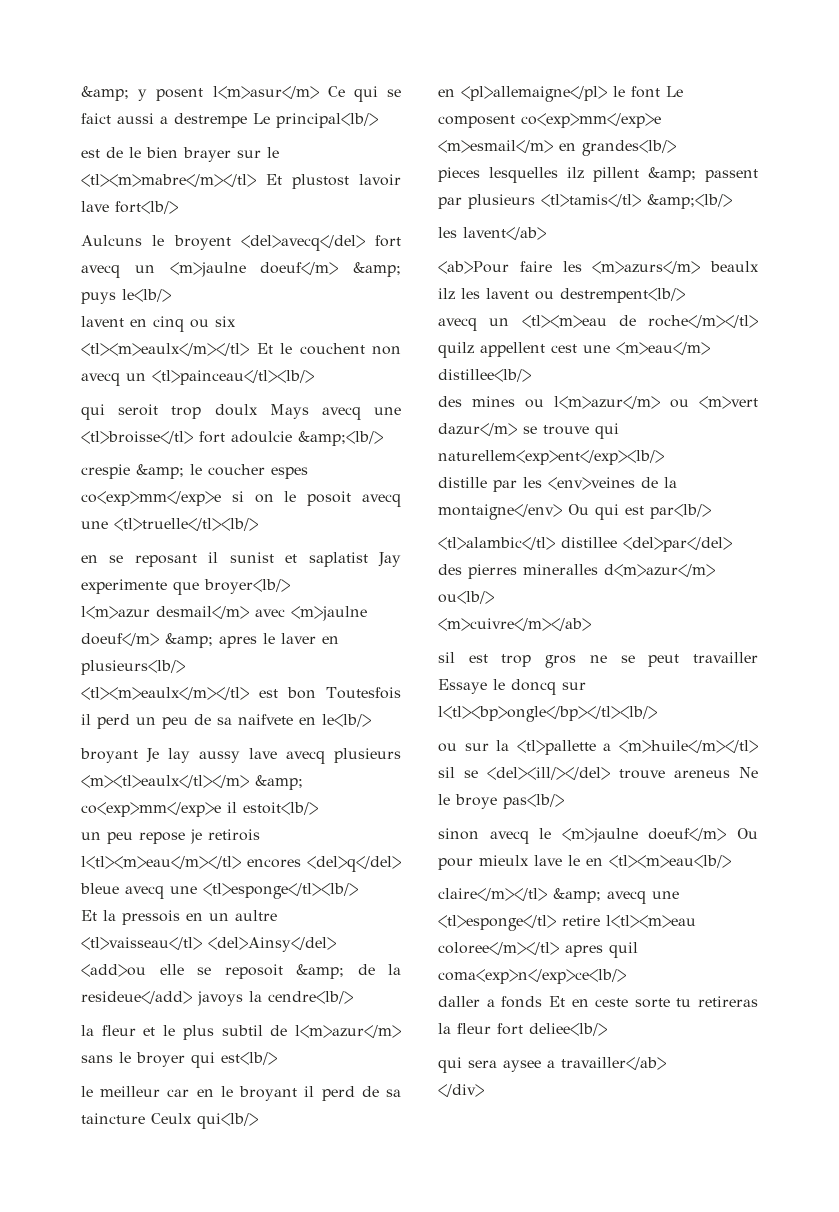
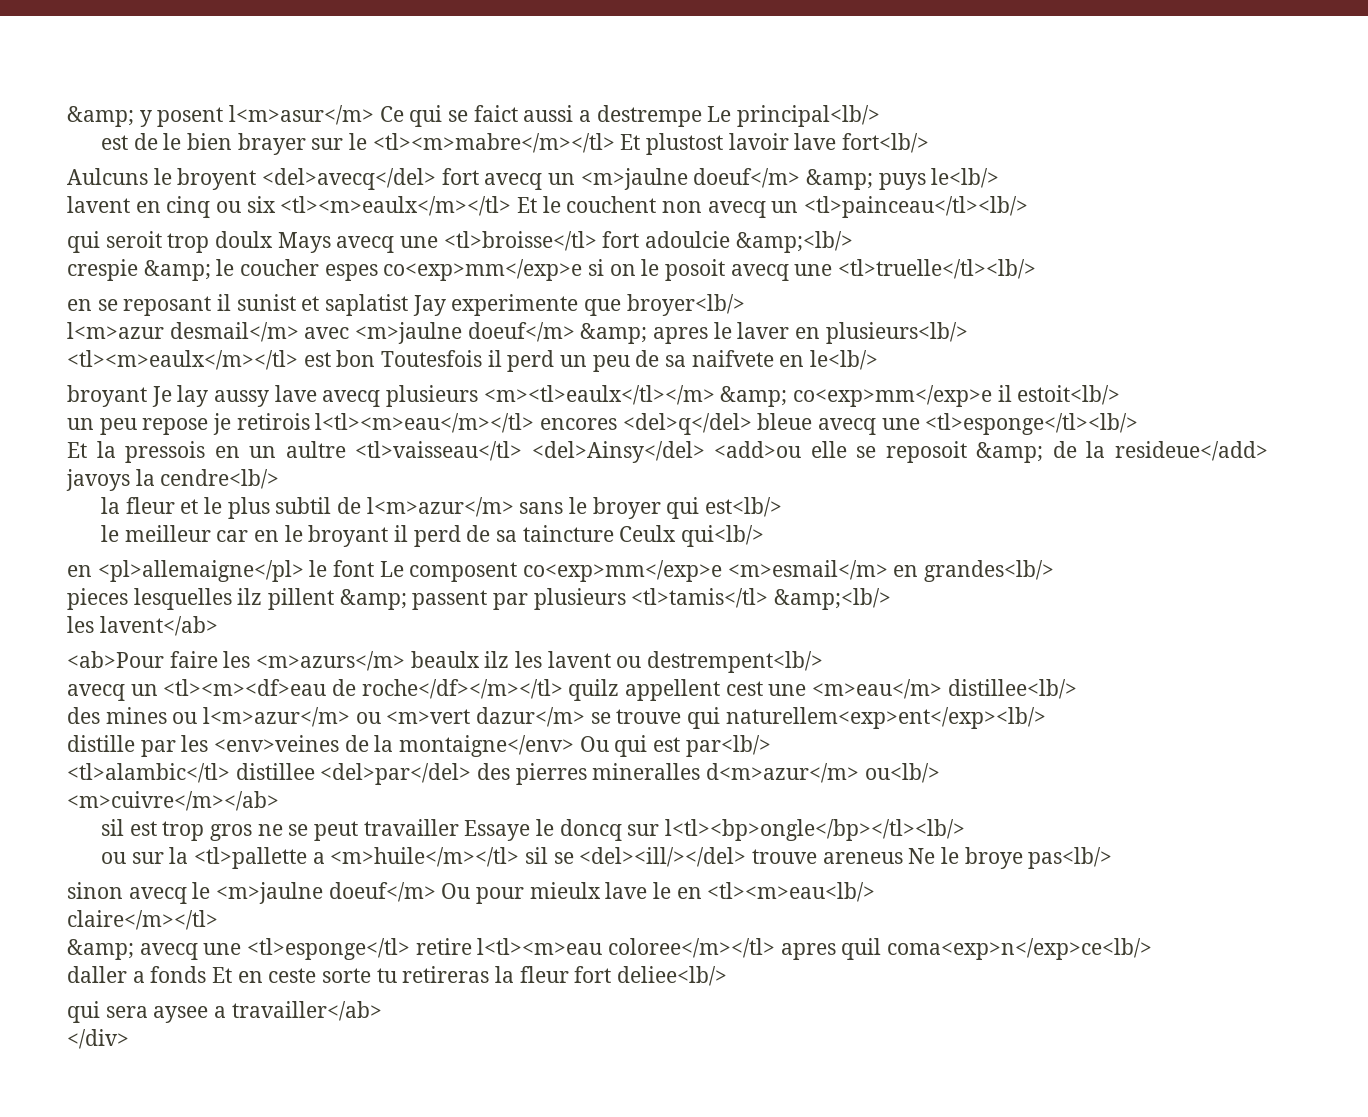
[521,315,758,328] <tl><m>eau de roche</m></tl> -> [163,679,563,699] <tl><m><df>eau de roche</df></m></tl>
(547, 894) none -> (218, 920) //

